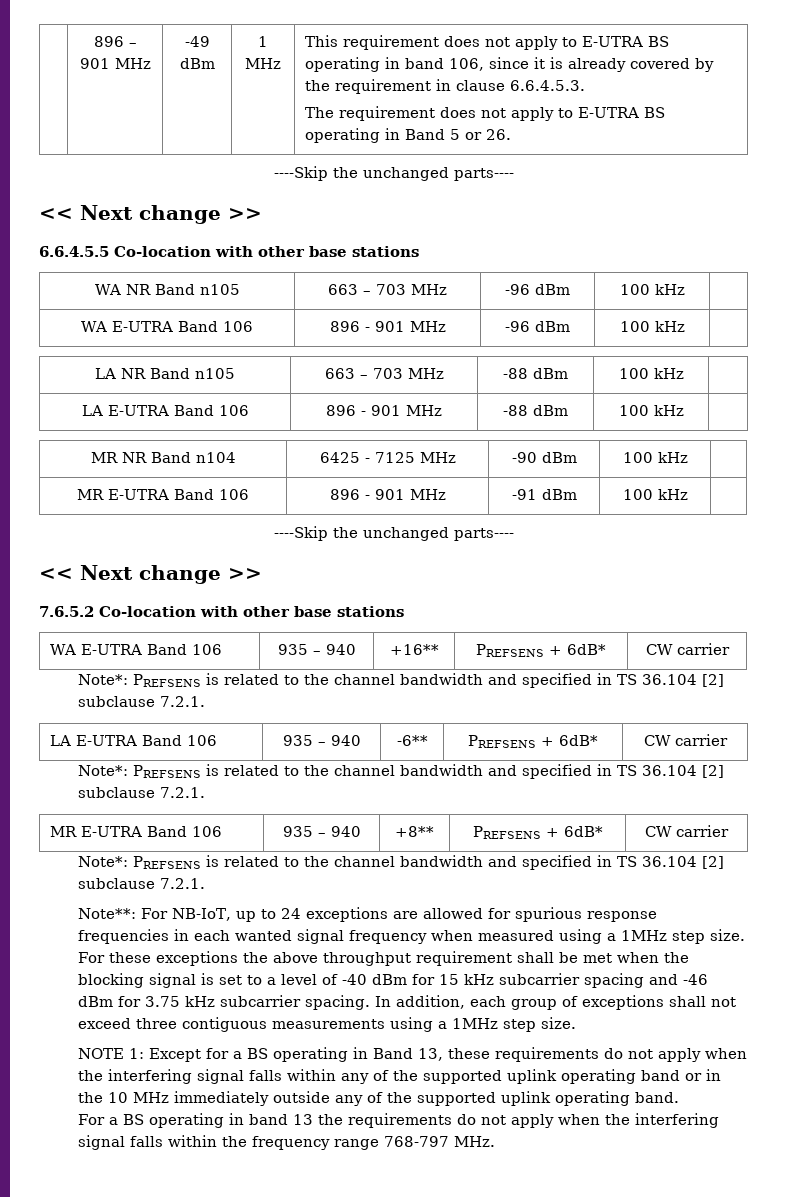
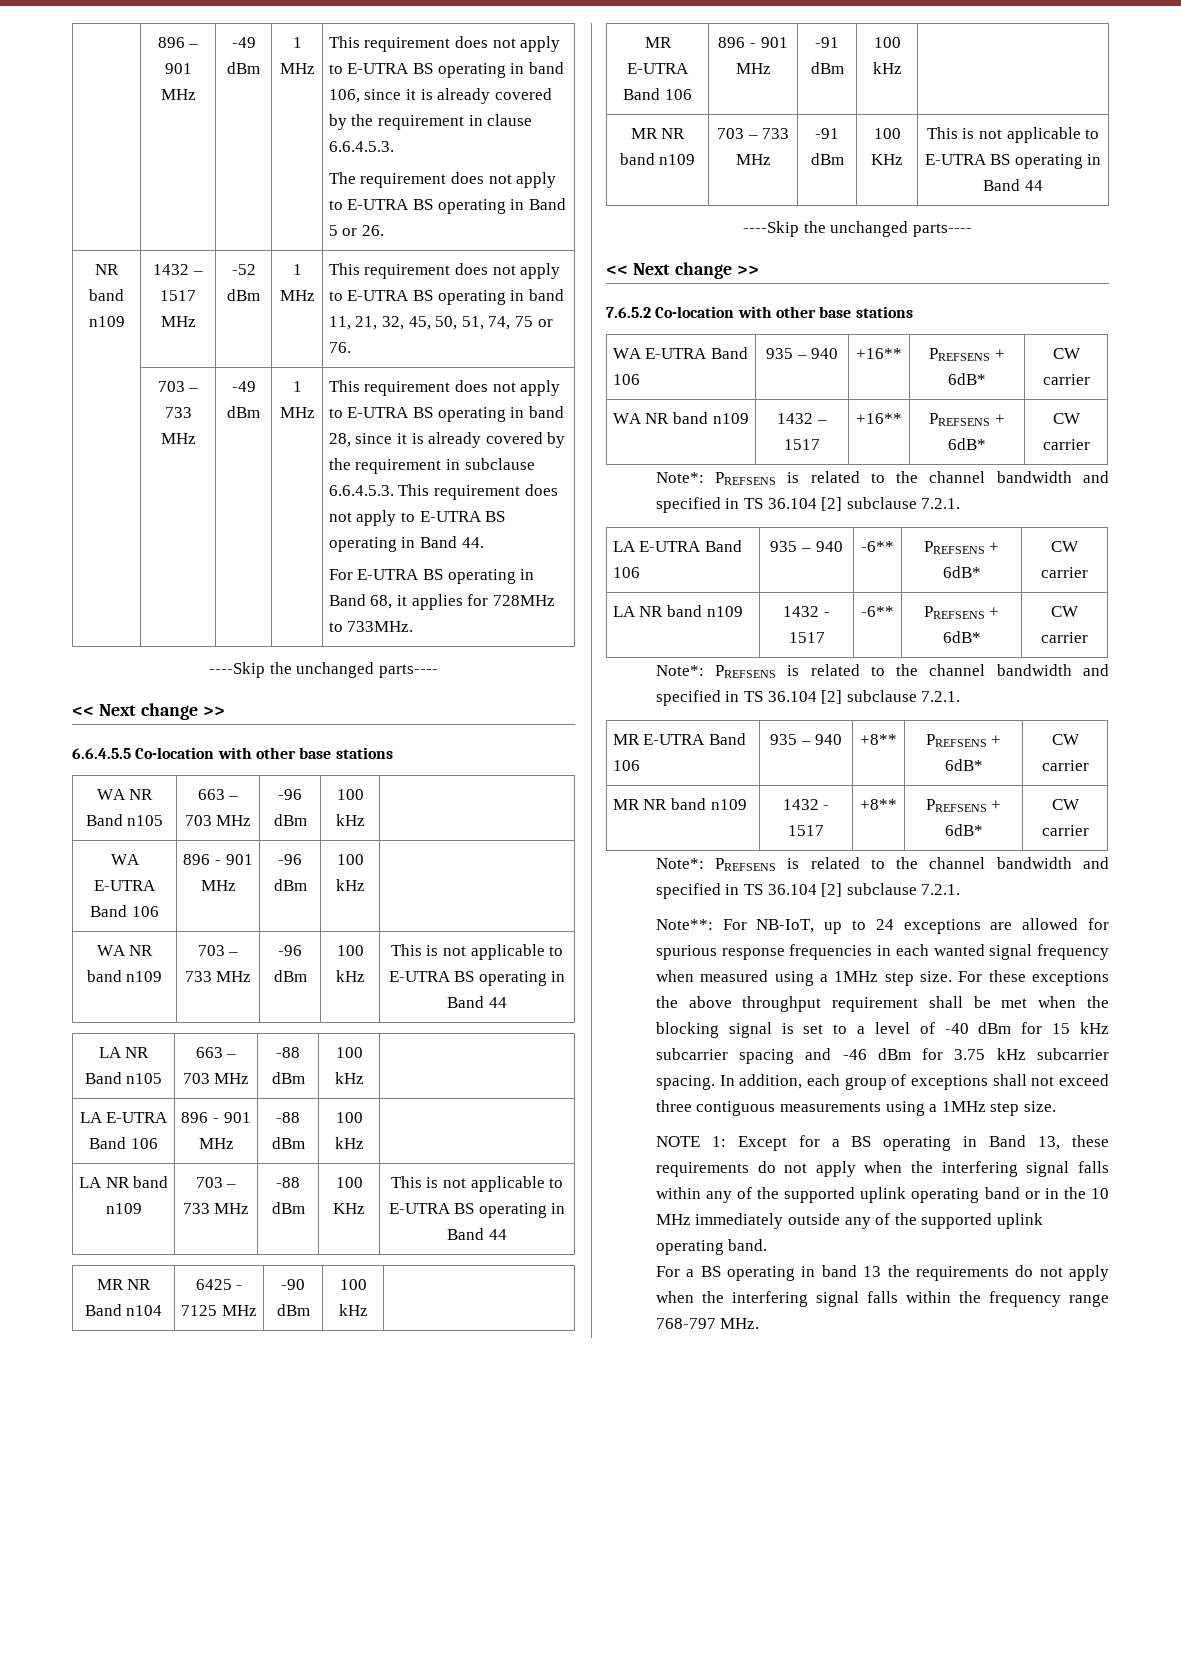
(511, 134) none -> [95,264,119,275] [89,289,124,301] [88,316,125,327] [153,264,203,275] [160,290,196,301] [160,316,196,327] [231,264,256,275] [227,289,260,301] [292,264,302,275] [279,290,315,301] [328,263,561,279] [328,289,564,305] [328,316,553,330] [328,342,351,353] [157,381,199,392] [164,407,192,418] [160,433,196,444] [231,381,256,392] [227,406,260,418] [292,381,302,392] [279,407,315,418] [328,380,561,396] [328,406,564,422] [328,432,566,448] [328,458,535,474] [328,484,558,500] [328,510,506,526] [328,536,484,552] [328,569,535,584] [328,594,555,610] [328,621,414,632] // NR band n109 | 1432 – 1517 MHz | -52 dBm | 1 MHz | This requirement does not apply to E-UTRA BS operating in band 11, 21, 32, 45, 50, 51, 74, 75 or 76. // | 703 – 733 MHz | -49 dBm | 1 MHz | This requirement does not apply to E-UTRA BS operating in band 28, since it is already covered by the requirement in subclause 6.6.4.5.3. This requirement does not apply to E-UTRA BS operating in Band 44. // For E-UTRA BS operating in Band 68, it applies for 728MHz to 733MHz.
(685, 326) none -> [96,945,154,956] [86,970,163,982] [197,945,239,956] [184,971,252,982] [278,945,302,956] [273,970,307,982] [336,945,364,956] [335,970,365,982] [390,944,564,960] [388,971,566,986] [447,996,507,1008] // WA NR band n109 | 703 – 733 MHz | -96 dBm | 100 kHz | This is not applicable to E-UTRA BS operating in Band 44
(684, 410) none -> [78,1176,169,1188] [105,1203,142,1214] [195,1177,237,1188] [182,1203,250,1214] [276,1177,300,1188] [271,1202,305,1214] [335,1177,363,1188] [333,1203,365,1214] [390,1176,564,1192] [388,1203,566,1218] [447,1228,507,1240] // LA NR band n109 | 703 – 733 MHz | -88 dBm | 100 KHz | This is not applicable to E-UTRA BS operating in Band 44
(688, 494) none -> [630,128,686,139] [619,153,696,165] [716,128,790,139] [735,154,771,165] [815,128,839,139] [810,153,844,165] [873,128,901,139] [871,154,903,165] [926,127,1100,143] [924,154,1102,169] [983,179,1043,191] // MR NR band n109 | 703 – 733 MHz | -91 dBm | 100 KHz | This is not applicable to E-UTRA BS operating in Band 44
(730, 649) none -> [612,412,749,424] [777,413,827,424] [784,439,820,450] [856,413,902,424] [929,413,1005,426] [948,438,986,450] [1052,413,1081,424] [1042,439,1090,450] // WA NR band n109 | 1432 – 1517 | +16** | PREFSENS + 6dB* | CW carrier
(728, 740) none -> [612,605,743,617] [783,606,830,617] [788,632,825,643] [861,606,894,617] [923,606,1000,619] [942,631,981,643] [1051,606,1079,617] [1041,632,1088,643] // LA NR band n109 | 1432 - 1517 | -6** | PREFSENS + 6dB* | CW carrier
(729, 831) none -> [612,798,747,810] [782,799,830,810] [788,825,824,836] [860,799,897,810] [925,799,1002,812] [944,824,983,836] [1051,799,1080,810] [1041,825,1089,836] // MR NR band n109 | 1432 - 1517 | +8** | PREFSENS + 6dB* | CW carrier

